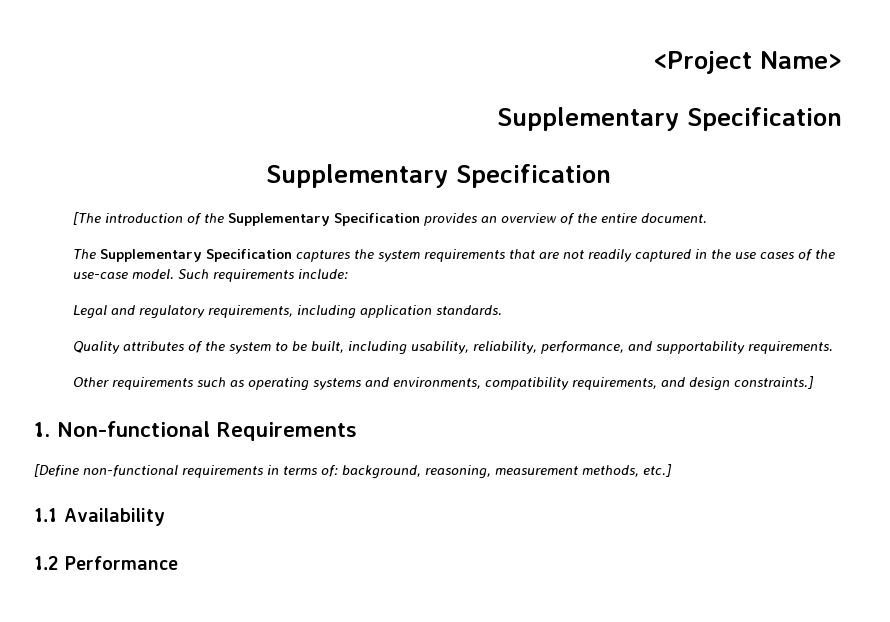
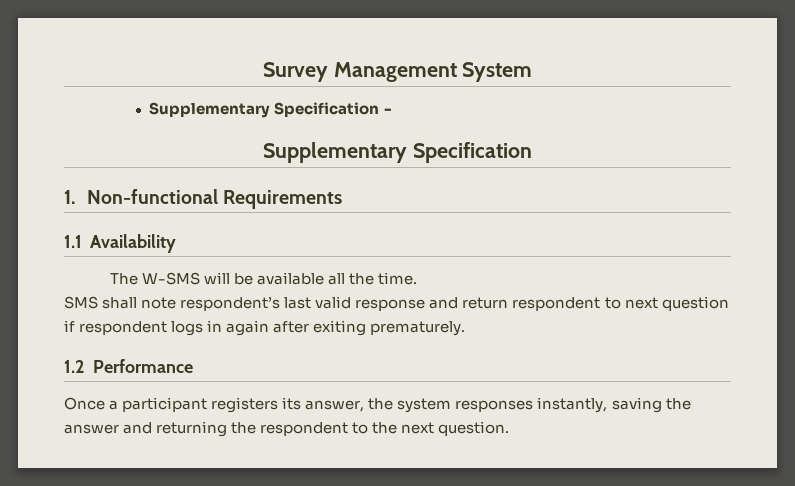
[654,51,842,74] [497,107,842,131] [265,164,611,188] [72,212,707,226] [72,249,835,262] [72,269,348,282] [72,305,502,319] [72,341,833,355] [72,376,814,391] [34,421,358,441] [34,464,672,479] [34,508,166,526] [34,556,179,570] <Project Name> // Supplementary Specification // Supplementary Specification // [The introduction of the Supplementary Specification provides an overview of the entire document. // The Supplementary Specification captures the system requirements that are not readily captured in the use cases of the use-case model. Such requirements include: // Legal and regulatory requirements, including application standards. // Quality attributes of the system to be built, including usability, reliability, performance, and supportability requirements. // Other requirements such as operating systems and environments, compatibility requirements, and design constraints.] // 1. Non-functional Requirements // [Define non-functional requirements in terms of: background, reasoning, measurement methods, etc.] // 1.1 Availability // 1.2 Performance -> [262,62,533,82] [149,102,392,118] [263,142,532,163] [64,189,343,209] [64,234,176,253] [109,272,418,285] [64,296,729,311] [64,320,466,336] [64,359,193,373] [64,397,691,413] [64,421,510,437] Survey Management System // Supplementary Specification - // Supplementary Specification // 1. Non-functional Requirements // 1.1 Availability // The W-SMS will be available all the time. // SMS shall note respondent’s last valid response and return respondent to next question if respondent logs in again after exiting prematurely. // 1.2 Performance // Once a participant registers its answer, the system responses instantly, saving the answer and returning the respondent to the next question.

